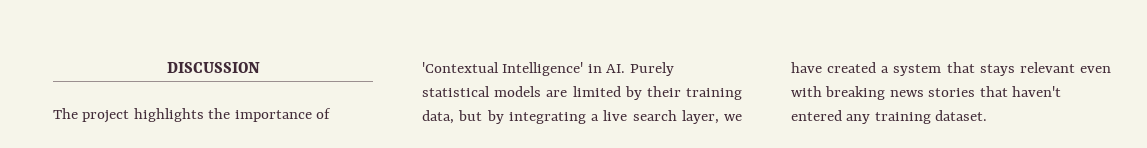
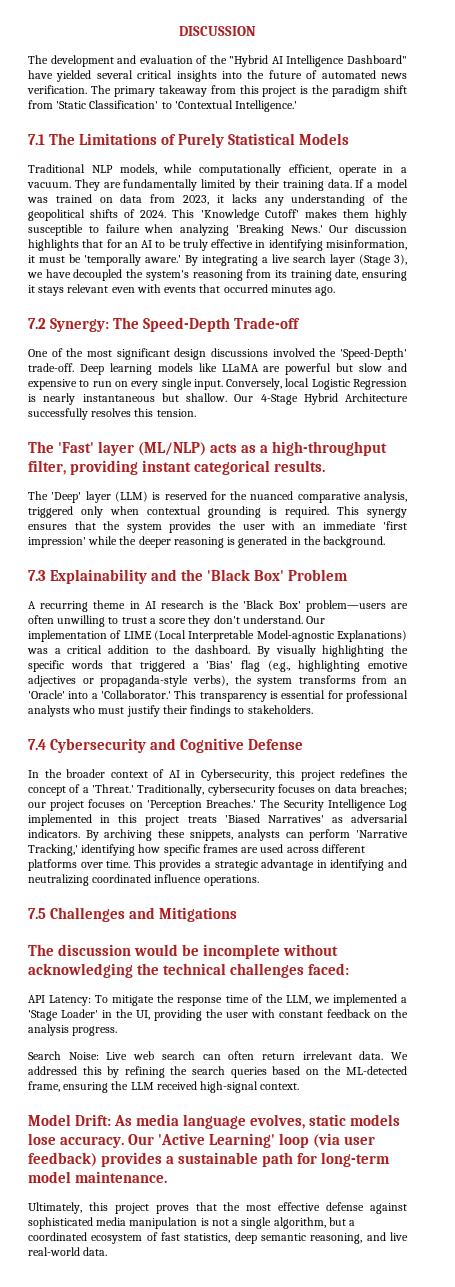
[82,108,332,123] [422,62,674,76] [422,86,742,100] [422,110,742,124] [791,62,1111,76] [791,86,1062,100] [791,110,988,124] project highlights the importance of 'Contextual Intelligence' in AI. Purely statistical models are limited by their training data, but by integrating a live search layer, we have created a system that stays relevant even with breaking news stories that haven't entered any training dataset. -> [50,55,407,67] [28,70,407,82] [27,85,407,97] [28,100,298,112] [28,133,350,148] [28,164,407,176] [27,179,408,191] [27,194,408,206] [28,209,407,221] [28,224,407,236] [28,239,408,251] [28,254,407,266] [27,269,407,281] [28,284,336,296] [28,317,301,332] [28,348,407,360] [28,363,407,375] [28,378,407,390] [28,393,408,405] [28,408,196,420] [28,441,388,456] [28,460,326,475] [28,491,408,503] [28,506,407,518] [28,521,407,533] [28,536,386,548] [28,569,349,584] [28,600,409,612] [28,615,326,627] [28,630,407,642] [27,645,408,657] [28,660,408,672] [28,675,407,687] [28,690,408,702] [28,705,313,717] [28,738,304,753] [28,769,409,781] [28,784,407,796] [28,799,407,811] [28,814,408,826] [28,829,408,841] [28,844,365,856] [28,859,407,871] [28,874,259,886] [28,907,238,922] [28,944,339,959] [28,963,350,978] [28,994,407,1006] [28,1009,408,1021] [28,1024,118,1036] [28,1051,408,1060] [28,1066,407,1078] [28,1081,300,1093] [28,1114,401,1129] [28,1133,376,1148] [28,1152,391,1167] [28,1171,168,1183] [28,1202,407,1214] [28,1217,356,1229] [28,1232,408,1244] [28,1247,108,1256] development and evaluation of the "Hybrid AI Intelligence Dashboard" have yielded several critical insights into the future of automated news verification. The primary takeaway from this project is the paradigm shift from 'Static Classification' to 'Contextual Intelligence.' // 7.1 The Limitations of Purely Statistical Models // Traditional NLP models, while computationally efficient, operate in a vacuum. They are fundamentally limited by their training data. If a model was trained on data from 2023, it lacks any understanding of the geopolitical shifts of 2024. This 'Knowledge Cutoff' makes them highly susceptible to failure when analyzing 'Breaking News.' Our discussion highlights that for an AI to be truly effective in identifying misinformation, it must be 'temporally aware.' By integrating a live search layer (Stage 3), we have decoupled the system's reasoning from its training date, ensuring it stays relevant even with events that occurred minutes ago. // 7.2 Synergy: The Speed-Depth Trade-off // One of the most significant design discussions involved the 'Speed-Depth' trade-off. Deep learning models like LLaMA are powerful but slow and expensive to run on every single input. Conversely, local Logistic Regression is nearly instantaneous but shallow. Our 4-Stage Hybrid Architecture successfully resolves this tension. // The 'Fast' layer (ML/NLP) acts as a high-throughput filter, providing instant categorical results. // The 'Deep' layer (LLM) is reserved for the nuanced comparative analysis, triggered only when contextual grounding is required. This synergy ensures that the system provides the user with an immediate 'first impression' while the deeper reasoning is generated in the background. // 7.3 Explainability and the 'Black Box' Problem // A recurring theme in AI research is the 'Black Box' problem—users are often unwilling to trust a score they don't understand. Our implementation of LIME (Local Interpretable Model-agnostic Explanations) was a critical addition to the dashboard. By visually highlighting the specific words that triggered a 'Bias' flag (e.g., highlighting emotive adjectives or propaganda-style verbs), the system transforms from an 'Oracle' into a 'Collaborator.' This transparency is essential for professional analysts who must justify their findings to stakeholders. // 7.4 Cybersecurity and Cognitive Defense // In the broader context of AI in Cybersecurity, this project redefines the concept of a 'Threat.' Traditionally, cybersecurity focuses on data breaches; our project focuses on 'Perception Breaches.' The Security Intelligence Log implemented in this project treats 'Biased Narratives' as adversarial indicators. By archiving these snippets, analysts can perform 'Narrative Tracking,' identifying how specific frames are used across different platforms over time. This provides a strategic advantage in identifying and neutralizing coordinated influence operations. // 7.5 Challenges and Mitigations // The discussion would be incomplete without acknowledging the technical challenges faced: // API Latency: To mitigate the response time of the LLM, we implemented a 'Stage Loader' in the UI, providing the user with constant feedback on the analysis progress. // Search Noise: Live web search can often return irrelevant data. We addressed this by refining the search queries based on the ML-detected frame, ensuring the LLM received high-signal context. // Model Drift: As media language evolves, static models lose accuracy. Our 'Active Learning' loop (via user feedback) provides a sustainable path for long-term model maintenance. // Ultimately, this project proves that the most effective defense against sophisticated media manipulation is not a single algorithm, but a coordinated ecosystem of fast statistics, deep semantic reasoning, and live real-world data.

